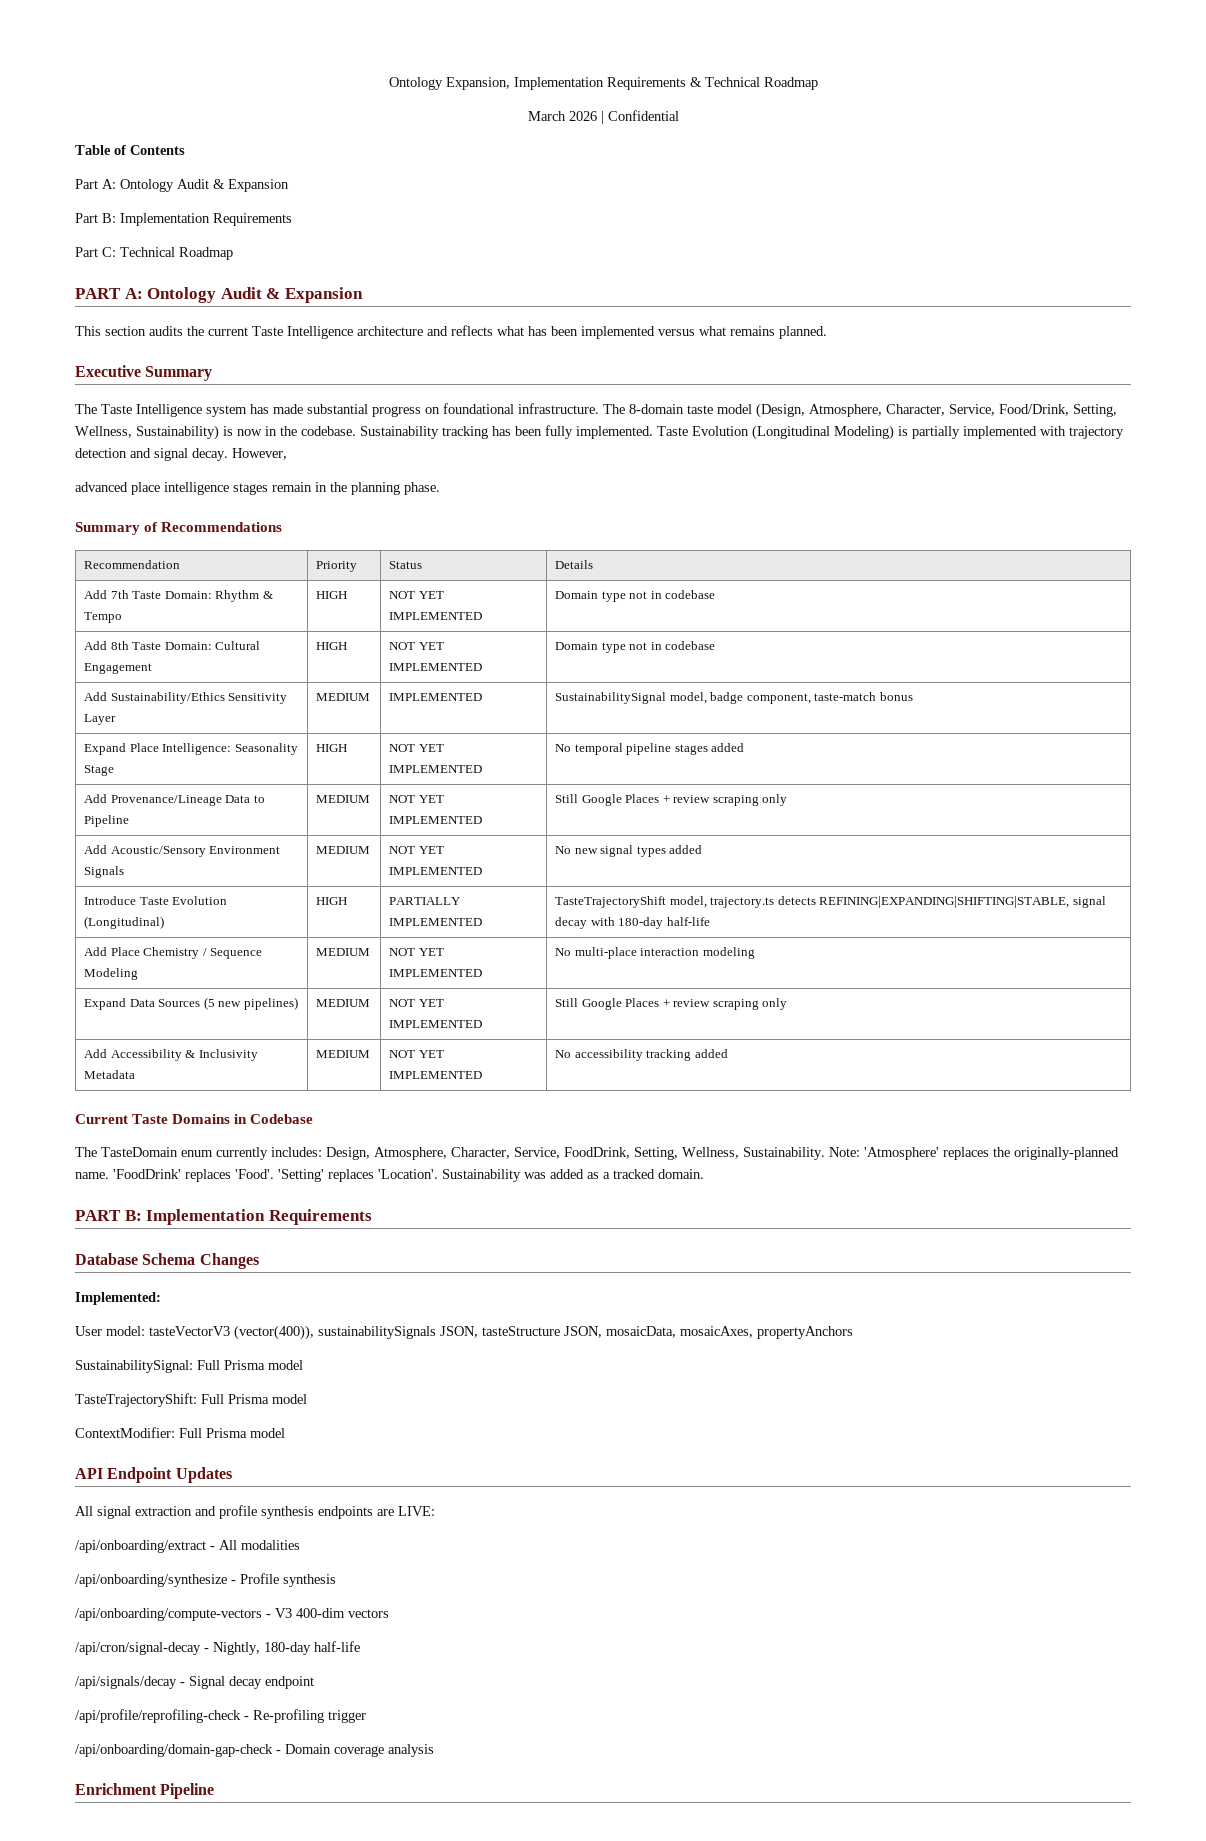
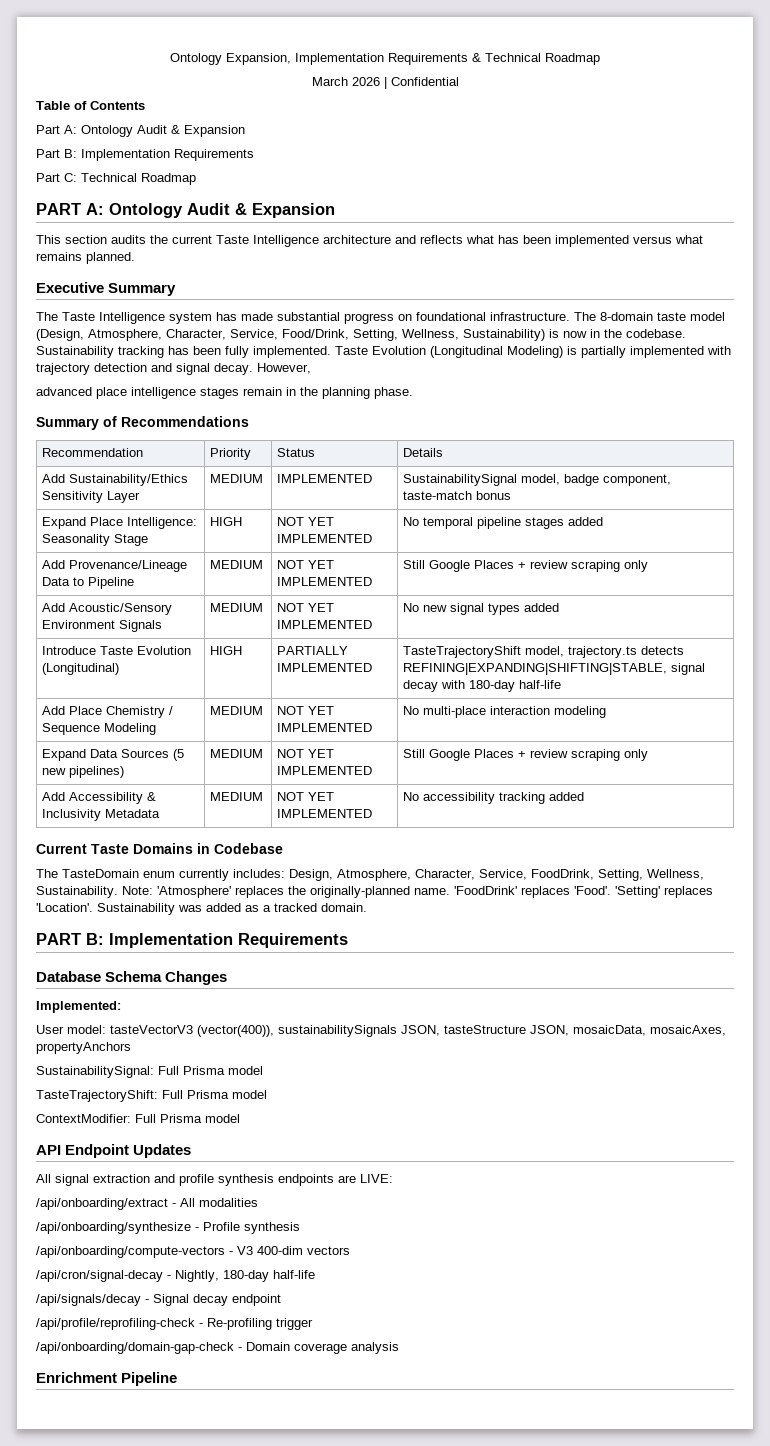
[84,590,273,602] [84,612,123,623] [316,591,348,599] [389,591,444,599] [389,612,483,620] [555,590,716,602] [84,641,261,650] [84,663,153,674] [316,642,348,650] [389,642,444,650] [389,663,483,671] [555,641,716,653] // Add 7th Taste Domain: Rhythm & Tempo | HIGH | NOT YET IMPLEMENTED | Domain type not in codebase // Add 8th Taste Domain: Cultural Engagement | HIGH | NOT YET IMPLEMENTED | Domain type not in codebase -> (444, 452) none

